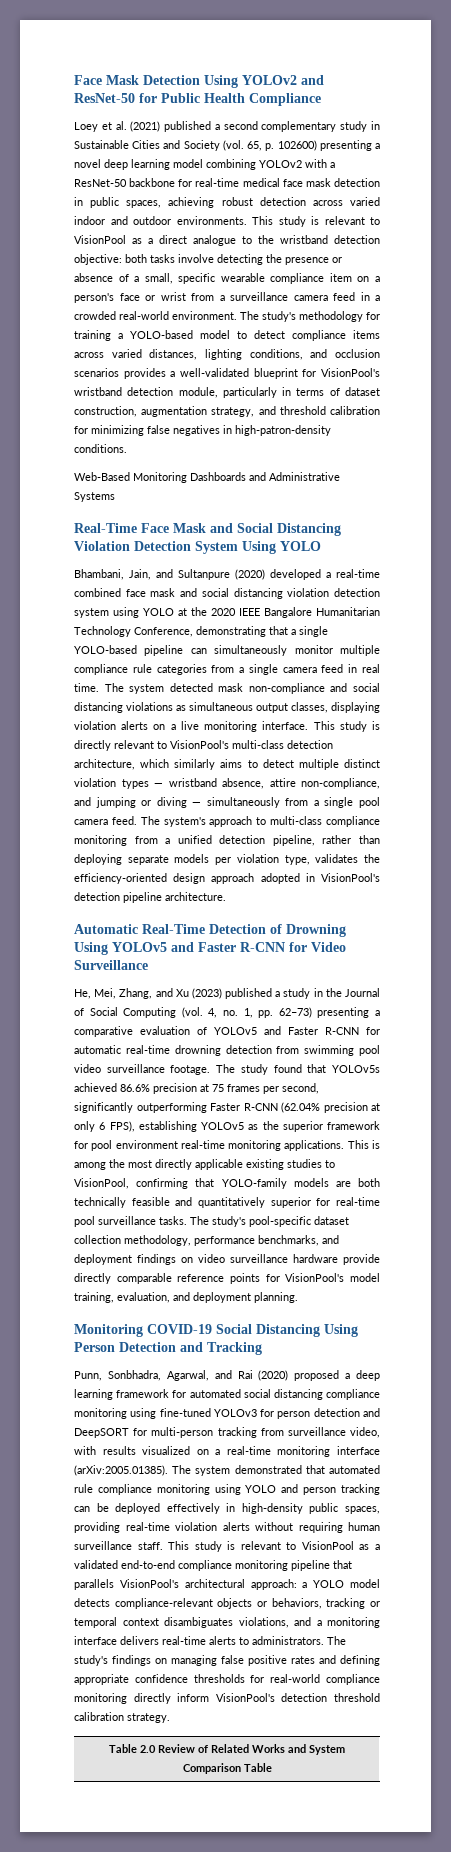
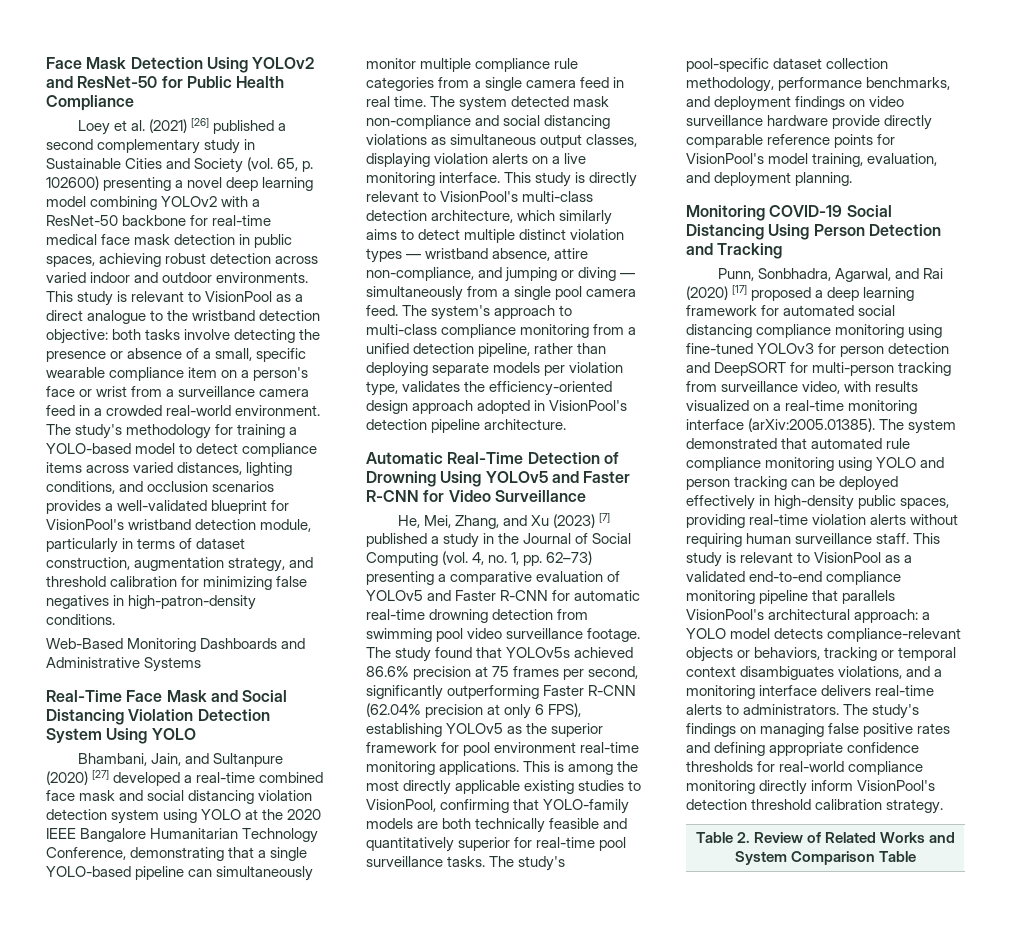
(161, 126) none -> [190,118,209,128] [26]
(265, 574) none -> [92,770,110,780] [27]
(222, 993) none -> [599,513,611,523] [7]
(289, 1375) none -> [732,285,748,295] [17]
[140,1745,156,1753] 2.0 -> [736,832,750,843] 2.

